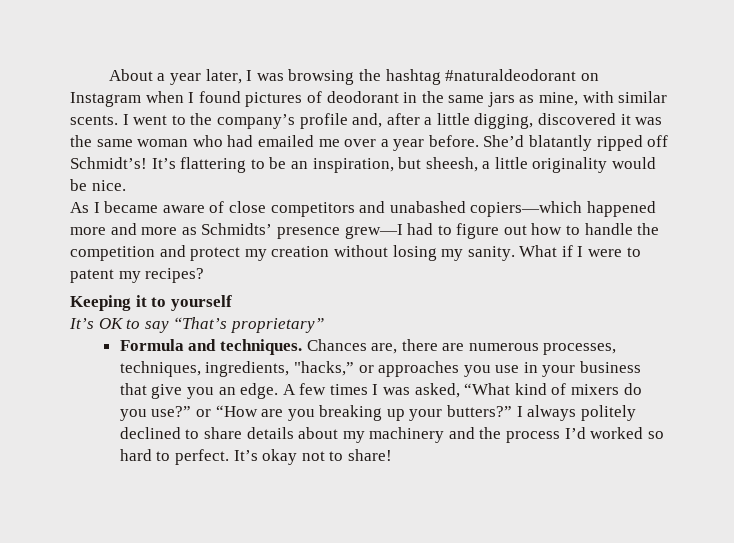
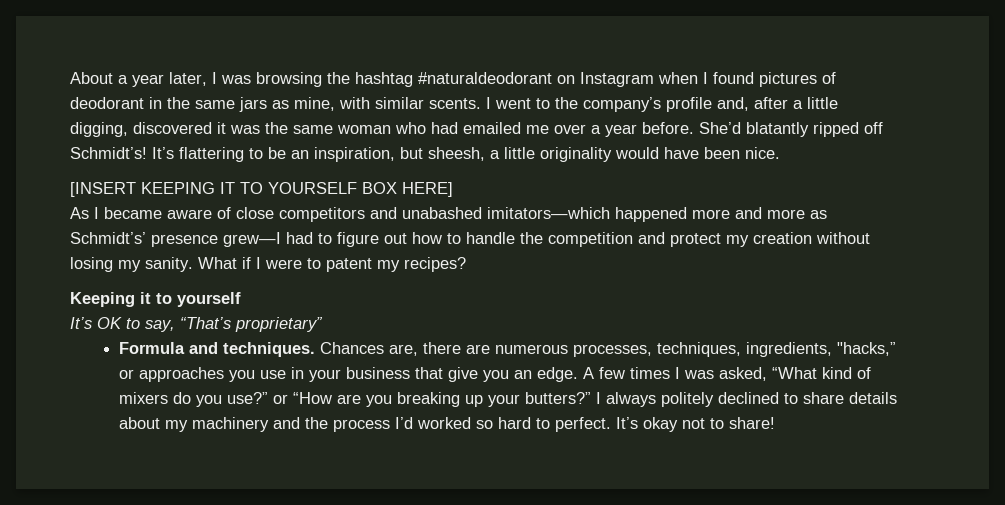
[70,179,87,191] be -> [664,147,740,159] have been
(126, 185) none -> [70,182,453,197] // [INSERT KEEPING IT TO YOURSELF BOX HERE]
[470,201,583,217] copiers—which -> [487,207,610,219] imitators—which
[201,223,273,235] Schmidts’ -> [70,232,146,244] Schmidt’s’
[144,321,169,333] say -> [145,320,175,332] say,

